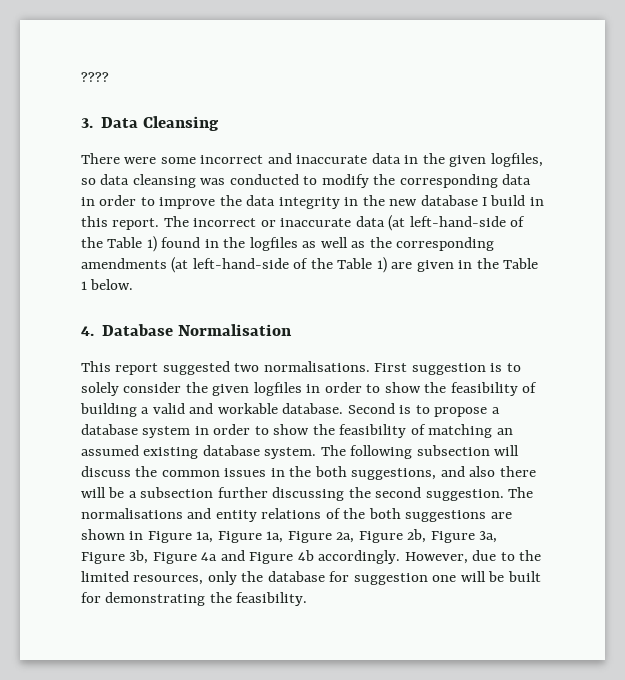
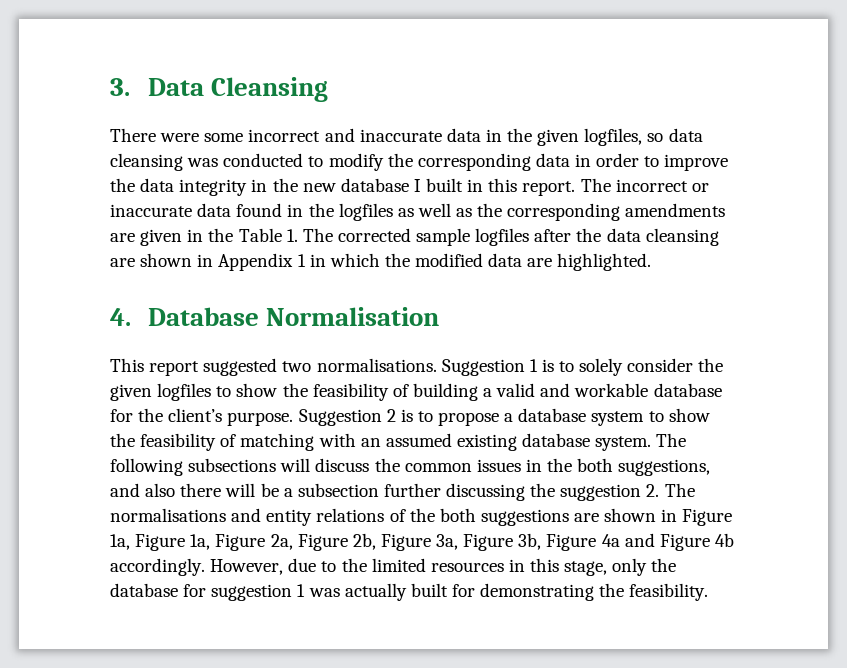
[81,72,109,82] ???? // -> (110, 87) none
[490,195,526,206] build -> [426,178,464,192] built
[388,215,526,231] [81,236,157,252] (at left-hand-side of the Table 1) -> (232, 210) none
[171,257,387,273] (at left-hand-side of the Table 1) -> (726, 210) none
[81,279,134,290] 1 below. -> [286,228,719,246] [110,253,652,271] 1. The corrected sample logfiles after the data cleansing are shown in Appendix 1 in which the modified data are highlighted.
[374,363,486,375] First suggestion -> [441,359,538,376] Suggestion 1
[306,382,362,393] in order -> (212, 392) none
[282,403,395,414] database. Second -> [653,383,722,397] [110,408,396,426] database for the client’s purpose. Suggestion 2
[194,424,251,435] in order -> (645, 418) none
(493, 431) none -> [318,433,356,447] with
[416,445,490,456] subsection -> [188,458,277,472] subsections
[375,487,504,501] second suggestion. -> [560,484,660,501] suggestion 2.
[133,575,204,585] resources, -> [430,558,608,576] resources in this stage,
[432,571,505,582] one will be -> [297,583,407,601] 1 was actually

